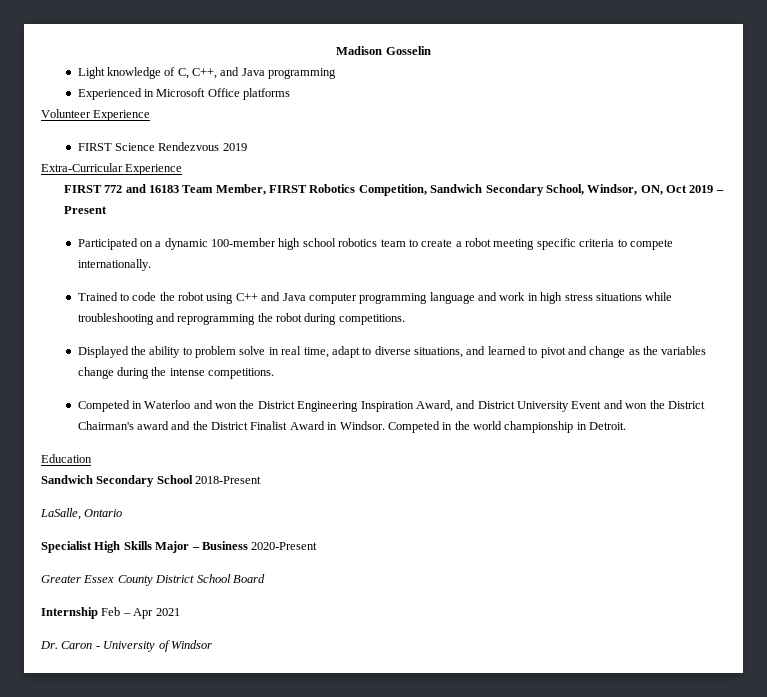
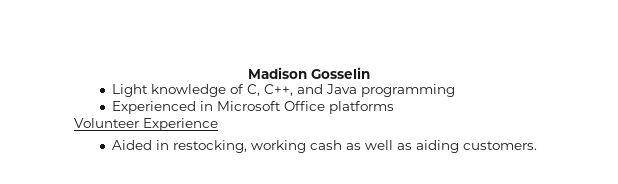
[77,142,247,151] [41,163,183,175] [63,184,724,196] [63,206,107,214] [77,238,673,250] [77,259,151,271] [77,292,673,304] [77,313,405,325] [77,346,707,358] [77,367,275,379] [77,400,705,412] [77,421,627,433] [41,454,92,463] [41,475,262,487] [40,508,123,520] [41,541,318,553] [41,574,265,586] [41,607,180,619] [40,640,212,652] FIRST Science Rendezvous 2019 // Extra-Curricular Experience // FIRST 772 and 16183 Team Member, FIRST Robotics Competition, Sandwich Secondary School, Windsor, ON, Oct 2019 – Present // Participated on a dynamic 100-member high school robotics team to create a robot meeting specific criteria to compete internationally. // Trained to code the robot using C++ and Java computer programming language and work in high stress situations while troubleshooting and reprogramming the robot during competitions. // Displayed the ability to problem solve in real time, adapt to diverse situations, and learned to pivot and change as the variables change during the intense competitions. // Competed in Waterloo and won the District Engineering Inspiration Award, and District University Event and won the District Chairman's award and the District Finalist Award in Windsor. Competed in the world championship in Detroit. // Education // Sandwich Secondary School 2018-Present // LaSalle, Ontario // Specialist High Skills Major – Business 2020-Present // Greater Essex County District School Board // Internship Feb – Apr 2021 // Dr. Caron - University of Windsor -> [112,140,538,153] Aided in restocking, working cash as well as aiding customers.

